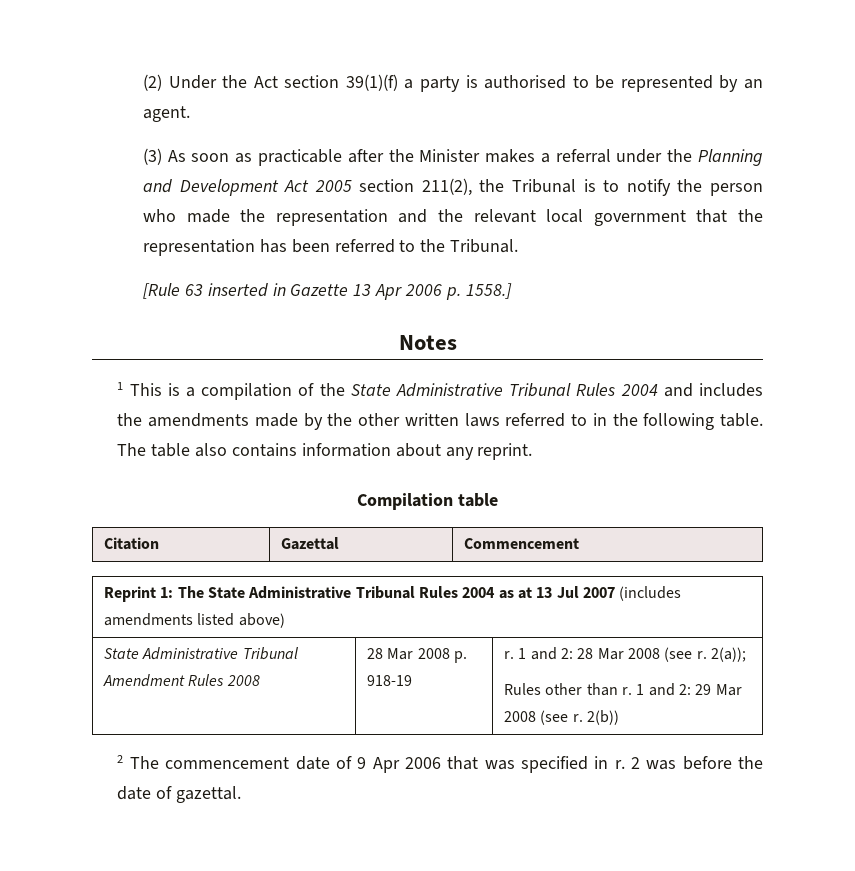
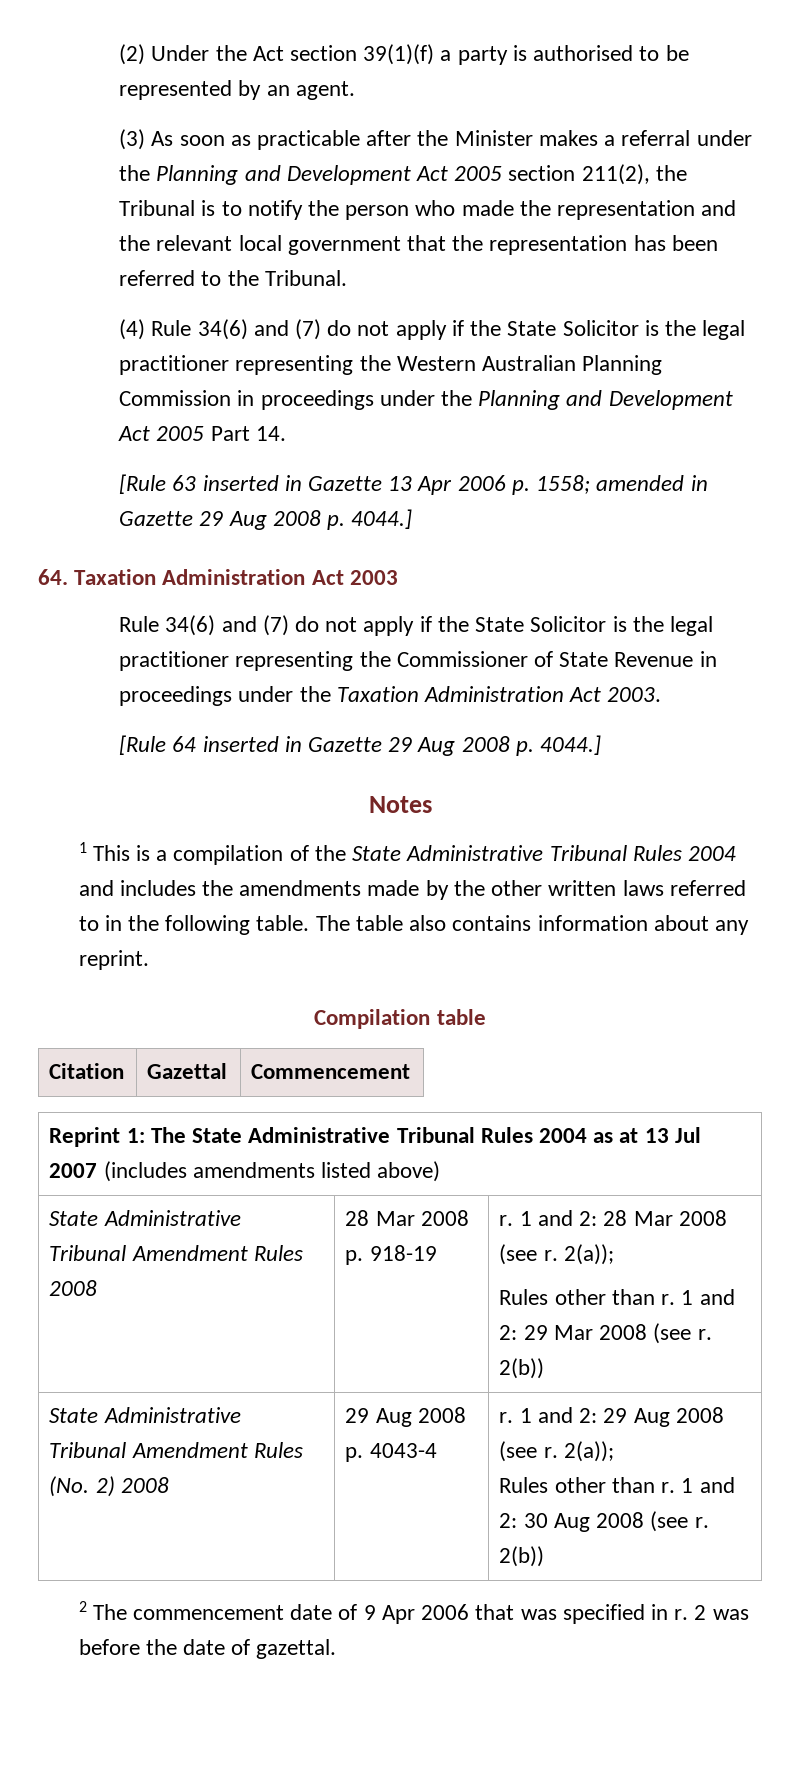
(519, 246) none -> [119,319,746,340] [119,355,663,375] [119,390,733,410] [118,426,286,441] // (4) Rule 34(6) and (7) do not apply if the State Solicitor is the legal practitioner representing the Western Australian Planning Commission in proceedings under the Planning and Development Act 2005 Part 14.
[465,283,512,299] 1558.] -> [536,475,708,494] [119,509,413,530] [38,569,398,585] [119,615,713,636] [119,651,717,671] [119,686,662,706] [119,735,602,756] 1558; amended in Gazette 29 Aug 2008 p. 4044.] // 64. Taxation Administration Act 2003 // Rule 34(6) and (7) do not apply if the State Solicitor is the legal practitioner representing the Commissioner of State Revenue in proceedings under the Taxation Administration Act 2003. // [Rule 64 inserted in Gazette 29 Aug 2008 p. 4044.]
(620, 717) none -> [49,1407,241,1423] [49,1442,303,1458] [49,1476,169,1497] [345,1407,466,1427] [345,1443,437,1462] [499,1407,724,1427] [499,1441,614,1462] [499,1477,735,1493] [499,1511,709,1532] [499,1546,545,1567] // State Administrative Tribunal Amendment Rules (No. 2) 2008 | 29 Aug 2008 p. 4043-4 | r. 1 and 2: 29 Aug 2008 (see r. 2(a)); // Rules other than r. 1 and 2: 30 Aug 2008 (see r. 2(b))

